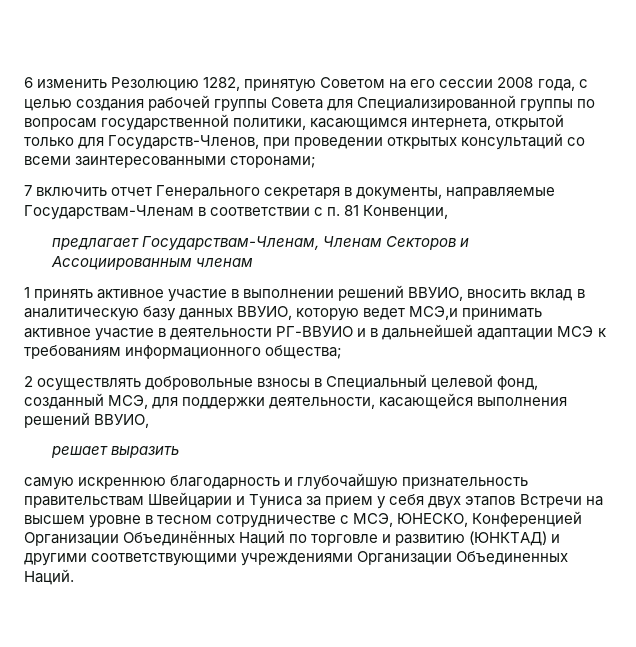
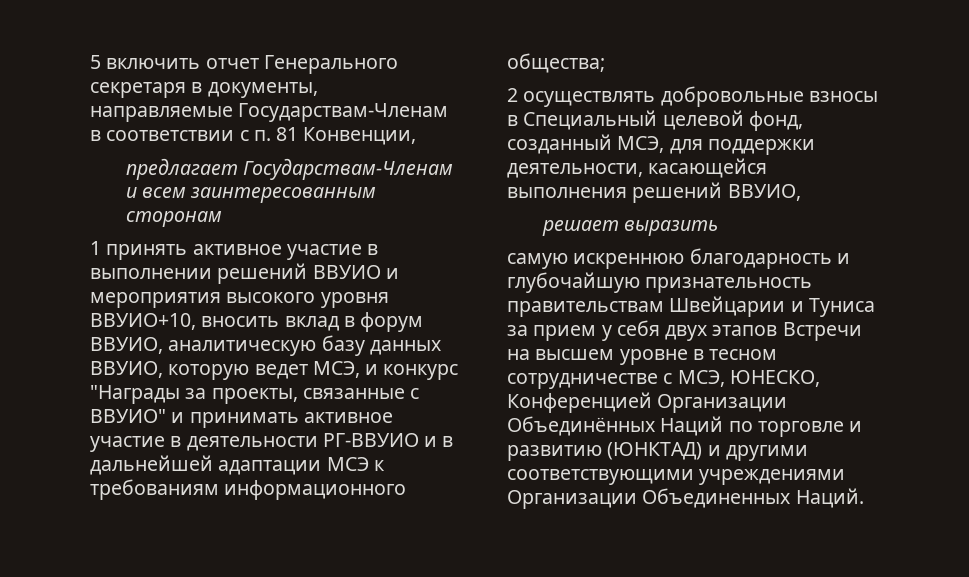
[24,77,588,92] [24,95,596,112] [24,114,565,131] [24,133,586,150] [24,156,317,168] [24,185,32,196] 6 изменить Резолюцию 1282, принятую Советом на его сессии 2008 года, с целью создания рабочей группы Совета для Специализированной группы по вопросам государственной политики, касающимся интернета, открытой только для Государств-Членов, при проведении открытых консультаций со всеми заинтересованными сторонами; // 7 -> [90,55,101,69] 5
[141,236,469,251] [50,256,253,270] Государствам-Членам, Членам Секторов и Ассоциированным членам -> [243,158,454,180] [125,187,377,203] [125,211,222,227] Государствам-Членам и всем заинтересованным сторонам
[408,287,464,301] ВВУИО, -> [312,265,399,279] [90,292,389,308] [90,313,196,330] ВВУИО и мероприятия высокого уровня ВВУИО+10,
(585, 293) none -> [360,312,424,332] [90,337,163,354] форум ВВУИО,
[409,306,459,320] МСЭ,и -> [312,361,459,380] [90,385,420,404] [90,409,185,423] МСЭ, и конкурс "Награды за проекты, связанные с ВВУИО" и

